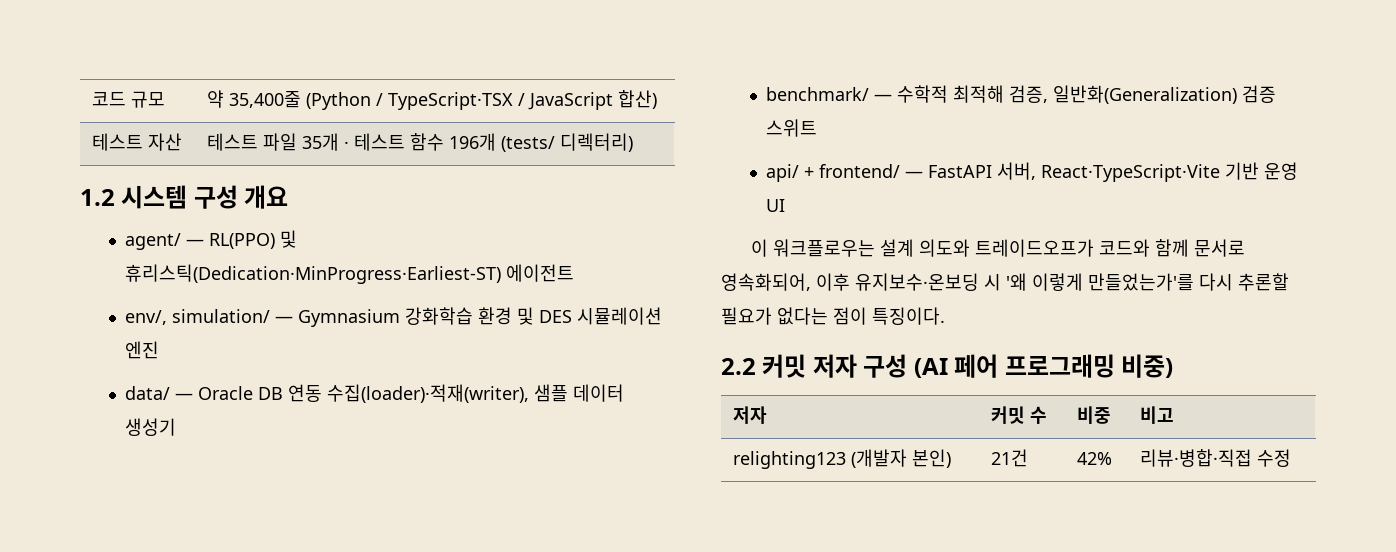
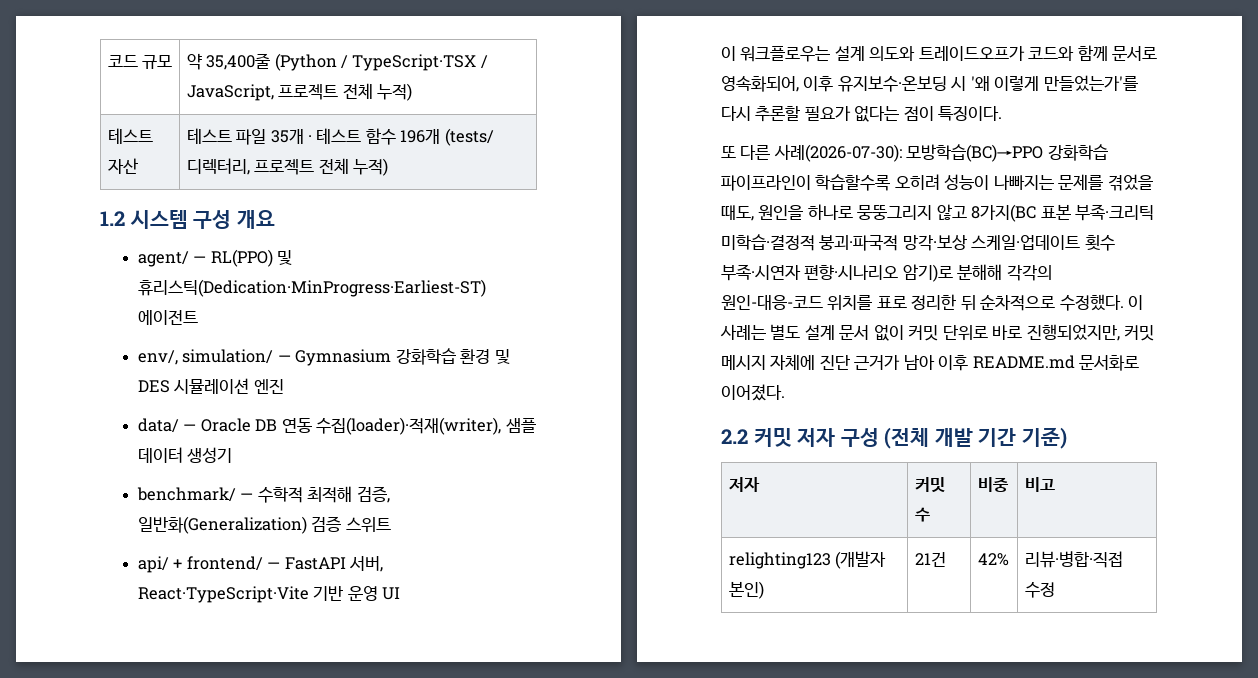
[528,90,658,110] JavaScript 합산) -> [186,83,413,101] JavaScript, 프로젝트 전체 누적)
[560,133,634,152] 디렉터리) -> [186,158,389,176] 디렉터리, 프로젝트 전체 누적)
(945, 316) none -> [721,144,1108,162] [721,174,1153,191] [721,204,1155,222] [721,234,1115,251] [721,264,1052,282] [721,294,1144,311] [720,324,1155,341] [721,354,1140,371] [721,384,785,401] // 또 다른 사례(2026-07-30): 모방학습(BC)→PPO 강화학습 파이프라인이 학습할수록 오히려 성능이 나빠지는 문제를 겪었을 때도, 원인을 하나로 뭉뚱그리지 않고 8가지(BC 표본 부족·크리틱 미학습·결정적 붕괴·파국적 망각·보상 스케일·업데이트 횟수 부족·시연자 편향·시나리오 암기)로 분해해 각각의 원인-대응-코드 위치를 표로 정리한 뒤 순차적으로 수정했다. 이 사례는 별도 설계 문서 없이 커밋 단위로 바로 진행되었지만, 커밋 메시지 자체에 진단 근거가 남아 이후 README.md 문서화로 이어졌다.
[913,354,1174,378] (AI 페어 프로그래밍 비중) -> [884,427,1067,449] (전체 개발 기간 기준)

